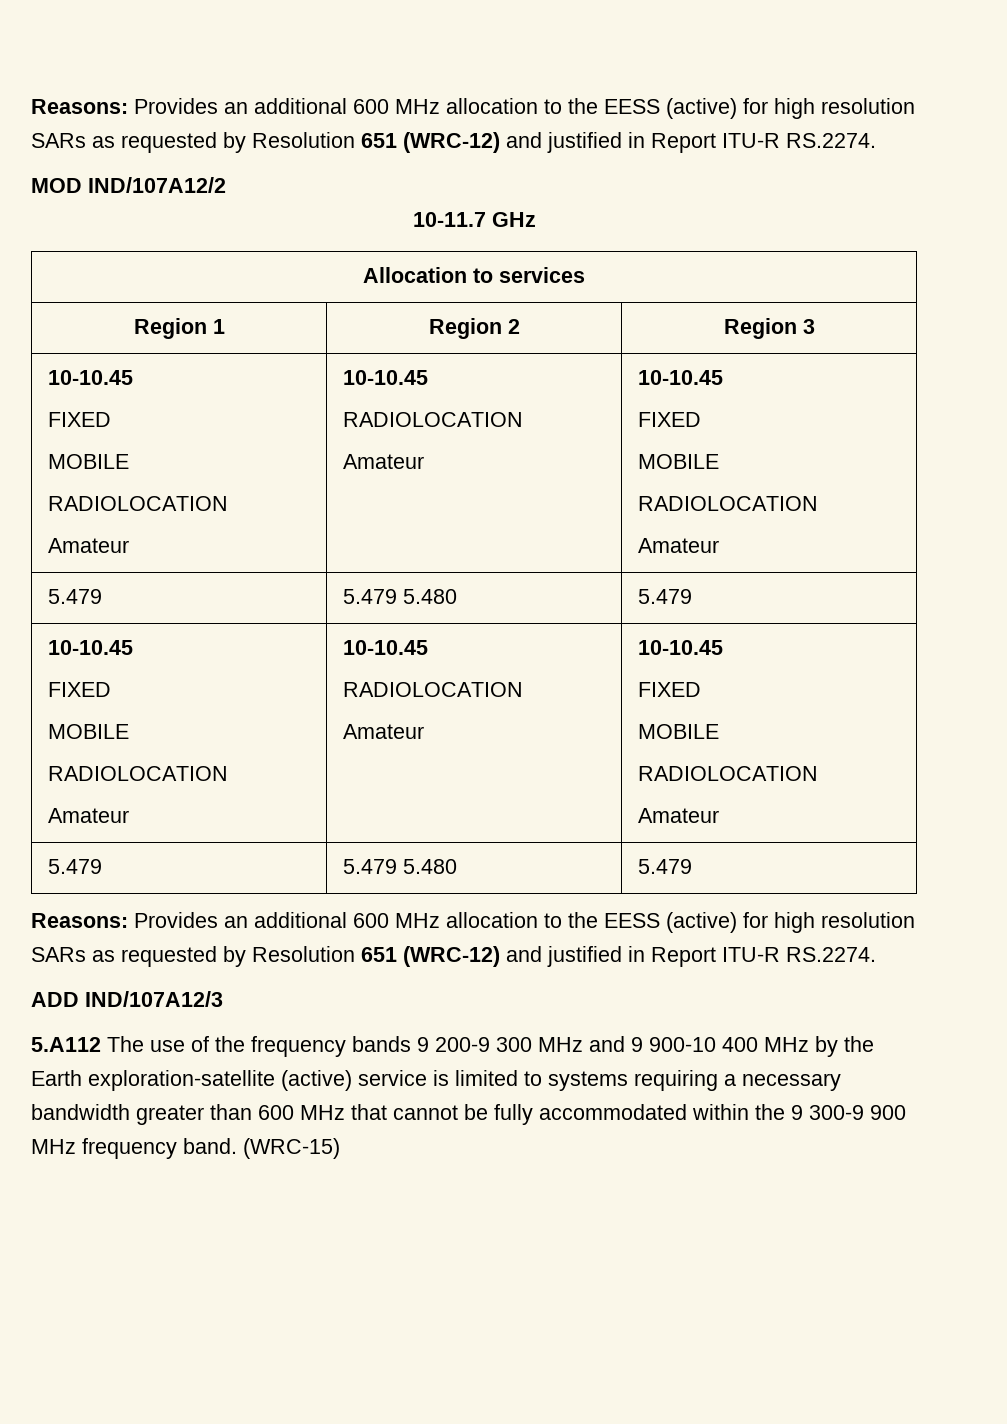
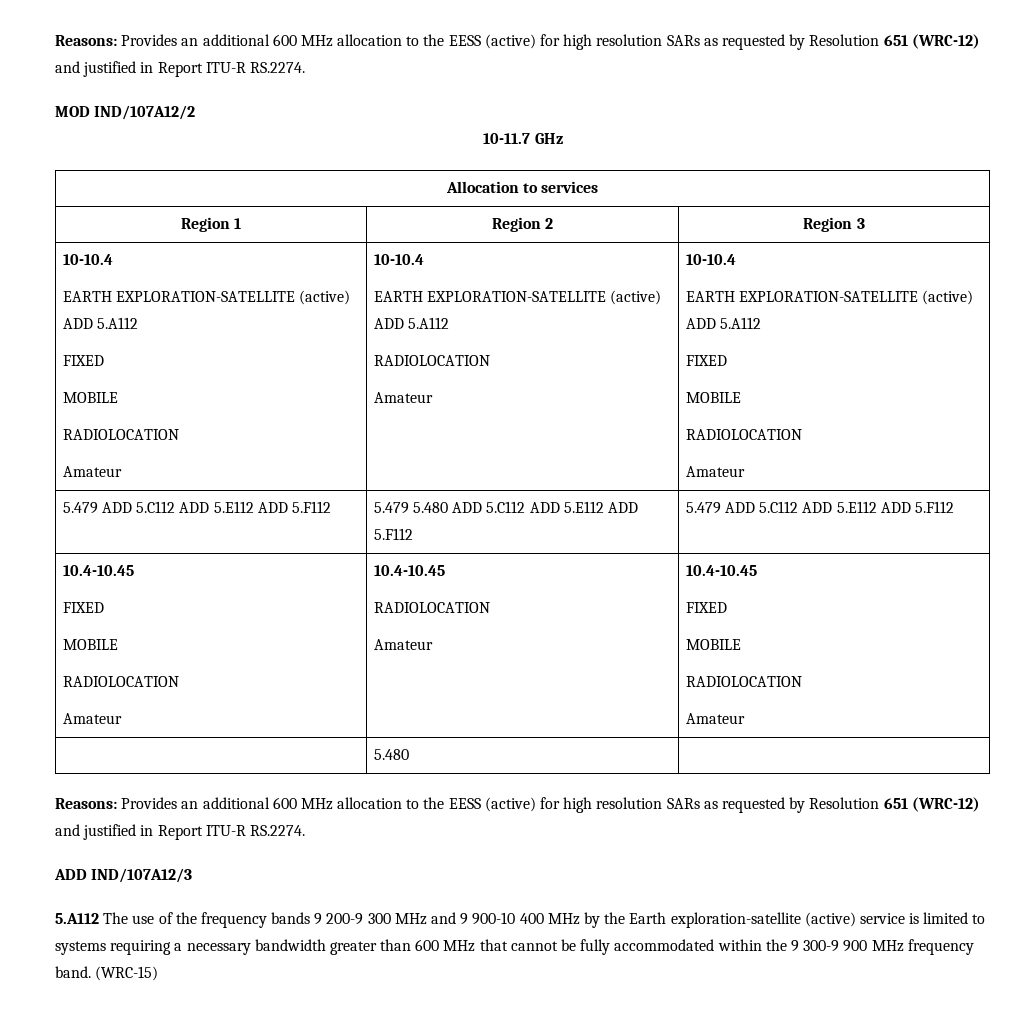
[47,370,133,385] [47,412,111,427] [47,454,129,469] [47,496,228,511] [47,538,129,553] [342,370,428,385] [342,412,523,427] [342,454,424,469] [637,370,723,385] [637,412,701,427] [637,454,719,469] [637,496,818,511] [637,538,719,553] [47,589,102,604] [342,589,457,604] [637,589,692,604] [47,640,133,655] [47,682,111,697] [47,724,129,739] [47,766,228,781] [47,808,129,823] [342,640,428,655] [342,682,523,697] [342,724,424,739] [637,640,723,655] [637,682,701,697] [637,724,719,739] [637,766,818,781] [637,808,719,823] [47,859,102,874] [342,859,457,874] [637,859,692,874] 10-10.45 // FIXED // MOBILE // RADIOLOCATION // Amateur | 10-10.45 // RADIOLOCATION // Amateur | 10-10.45 // FIXED // MOBILE // RADIOLOCATION // Amateur // 5.479 | 5.479 5.480 | 5.479 // 10-10.45 // FIXED // MOBILE // RADIOLOCATION // Amateur | 10-10.45 // RADIOLOCATION // Amateur | 10-10.45 // FIXED // MOBILE // RADIOLOCATION // Amateur // 5.479 | 5.479 5.480 | 5.479 -> [62,254,113,265] [62,290,351,305] [62,317,138,329] [62,355,104,366] [62,392,118,403] [62,429,179,440] [62,466,122,477] [373,254,424,265] [373,290,662,305] [373,317,449,329] [373,355,490,366] [373,392,433,403] [685,254,736,265] [685,290,974,305] [685,317,761,329] [685,355,727,366] [685,392,741,403] [685,429,802,440] [685,466,745,477] [62,501,331,514] [373,501,638,514] [373,528,413,540] [685,501,954,514] [62,565,134,576] [62,602,104,613] [62,639,118,650] [62,676,179,687] [62,713,122,724] [373,565,445,576] [373,602,490,613] [373,639,433,650] [685,565,757,576] [685,602,727,613] [685,639,741,650] [685,676,802,687] [685,713,745,724] [373,749,409,760] 10-10.4 // EARTH EXPLORATION-SATELLITE (active) ADD 5.A112 // FIXED // MOBILE // RADIOLOCATION // Amateur | 10-10.4 // EARTH EXPLORATION-SATELLITE (active) ADD 5.A112 // RADIOLOCATION // Amateur | 10-10.4 // EARTH EXPLORATION-SATELLITE (active) ADD 5.A112 // FIXED // MOBILE // RADIOLOCATION // Amateur // 5.479 ADD 5.C112 ADD 5.E112 ADD 5.F112 | 5.479 5.480 ADD 5.C112 ADD 5.E112 ADD 5.F112 | 5.479 ADD 5.C112 ADD 5.E112 ADD 5.F112 // 10.4-10.45 // FIXED // MOBILE // RADIOLOCATION // Amateur | 10.4-10.45 // RADIOLOCATION // Amateur | 10.4-10.45 // FIXED // MOBILE // RADIOLOCATION // Amateur // | 5.480 |

